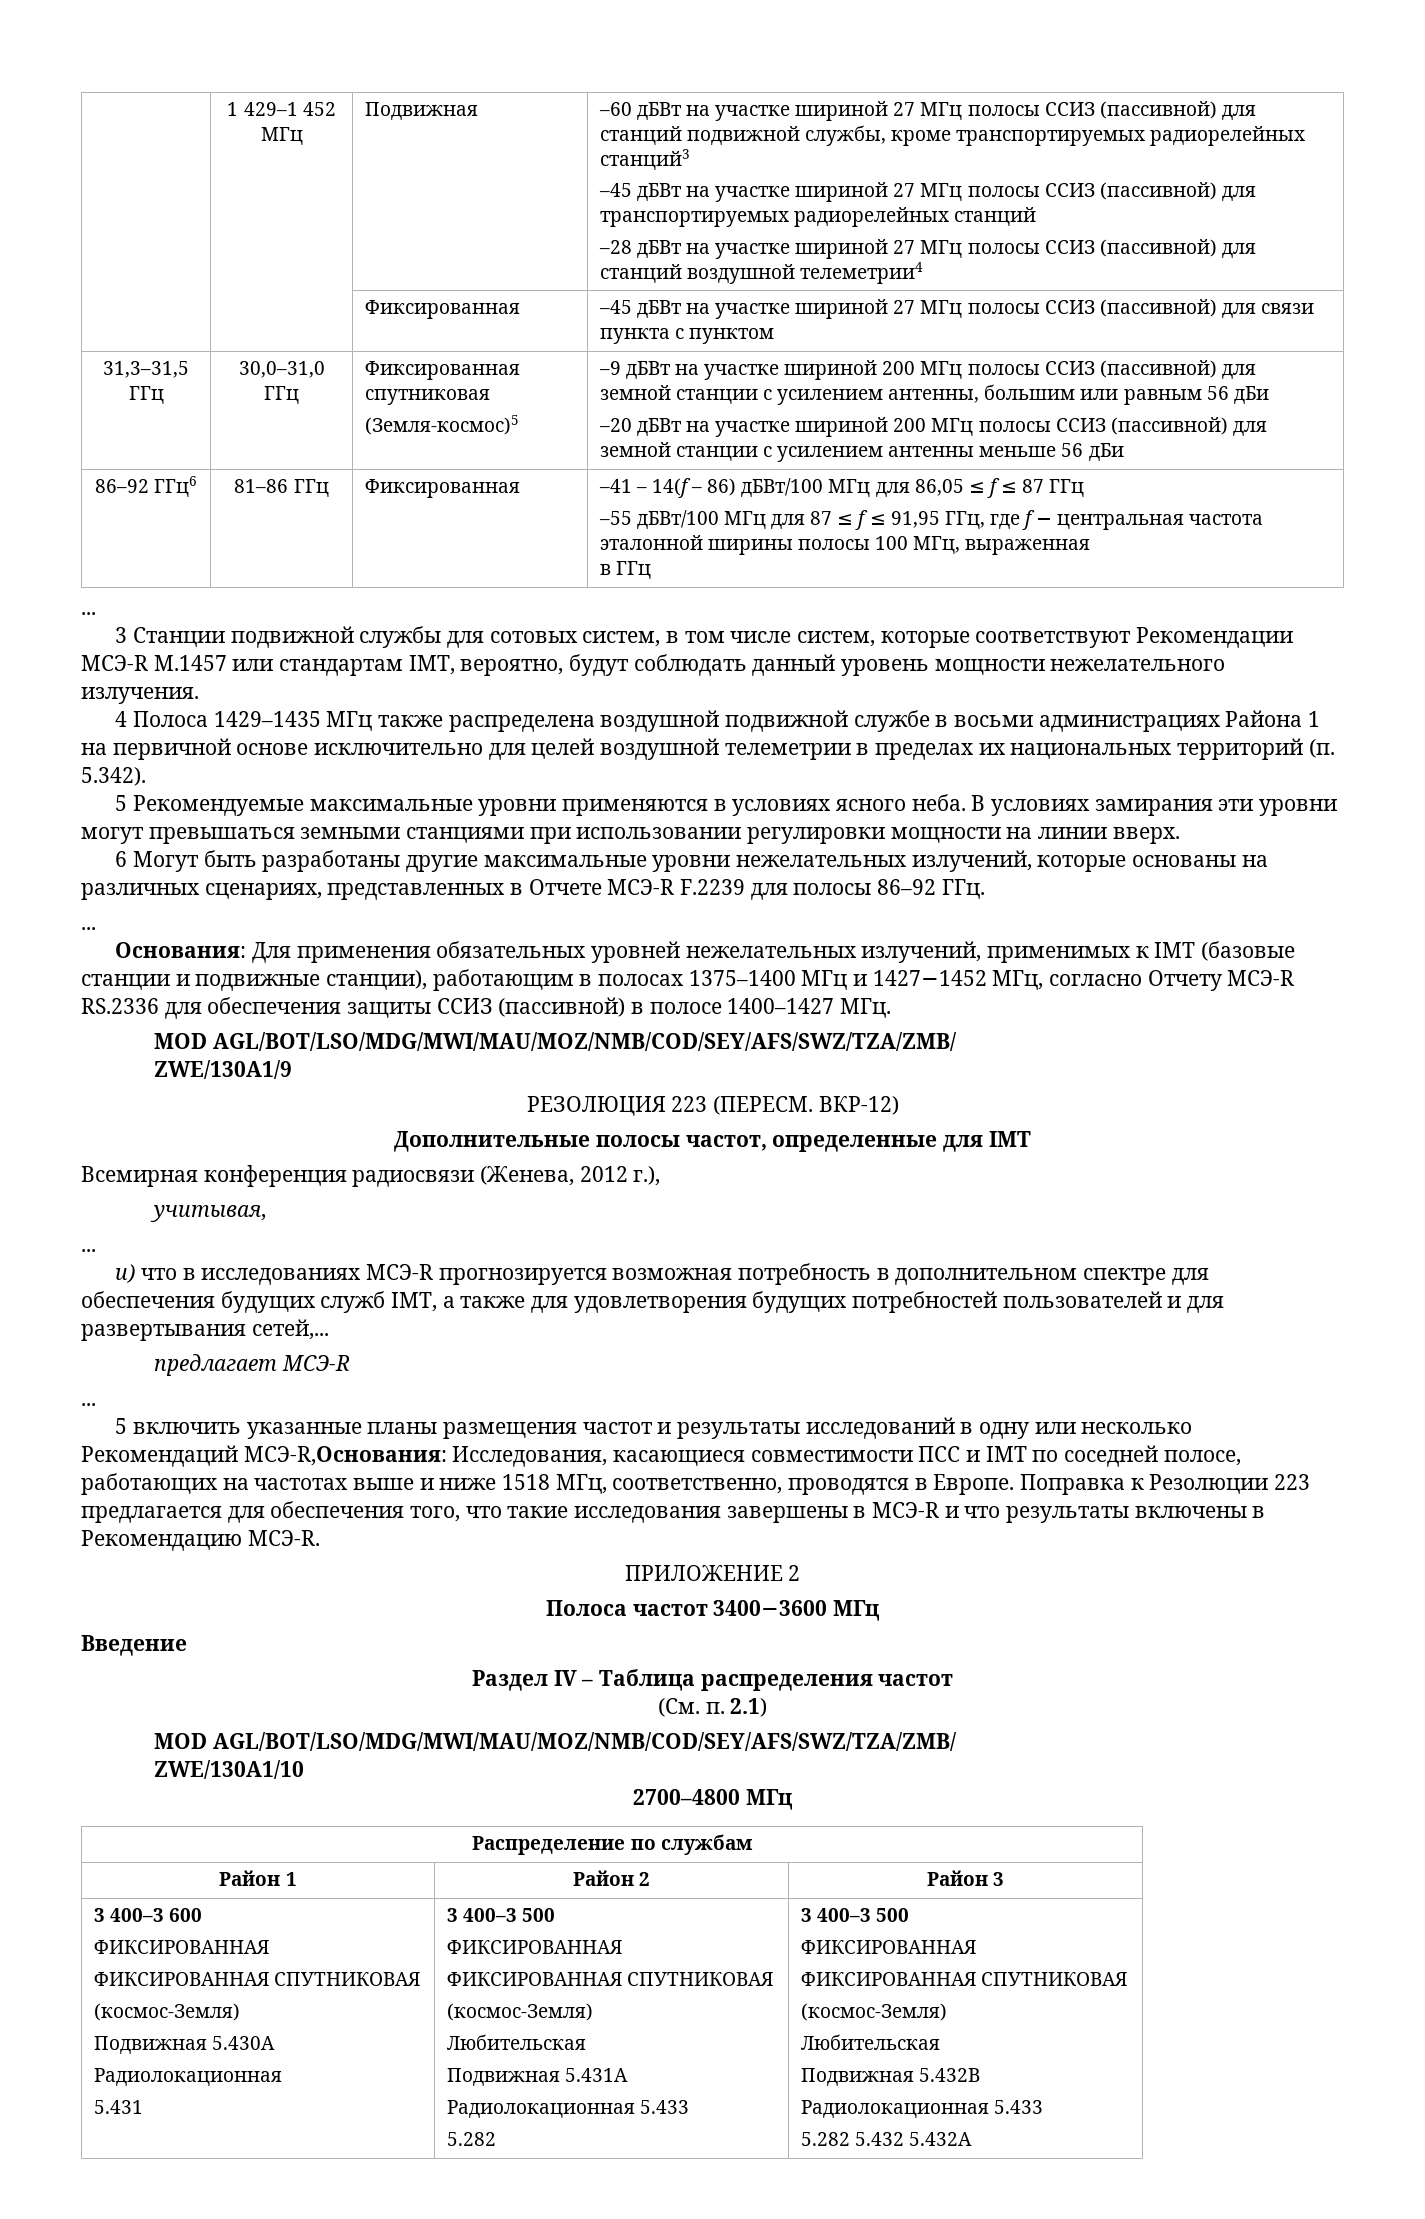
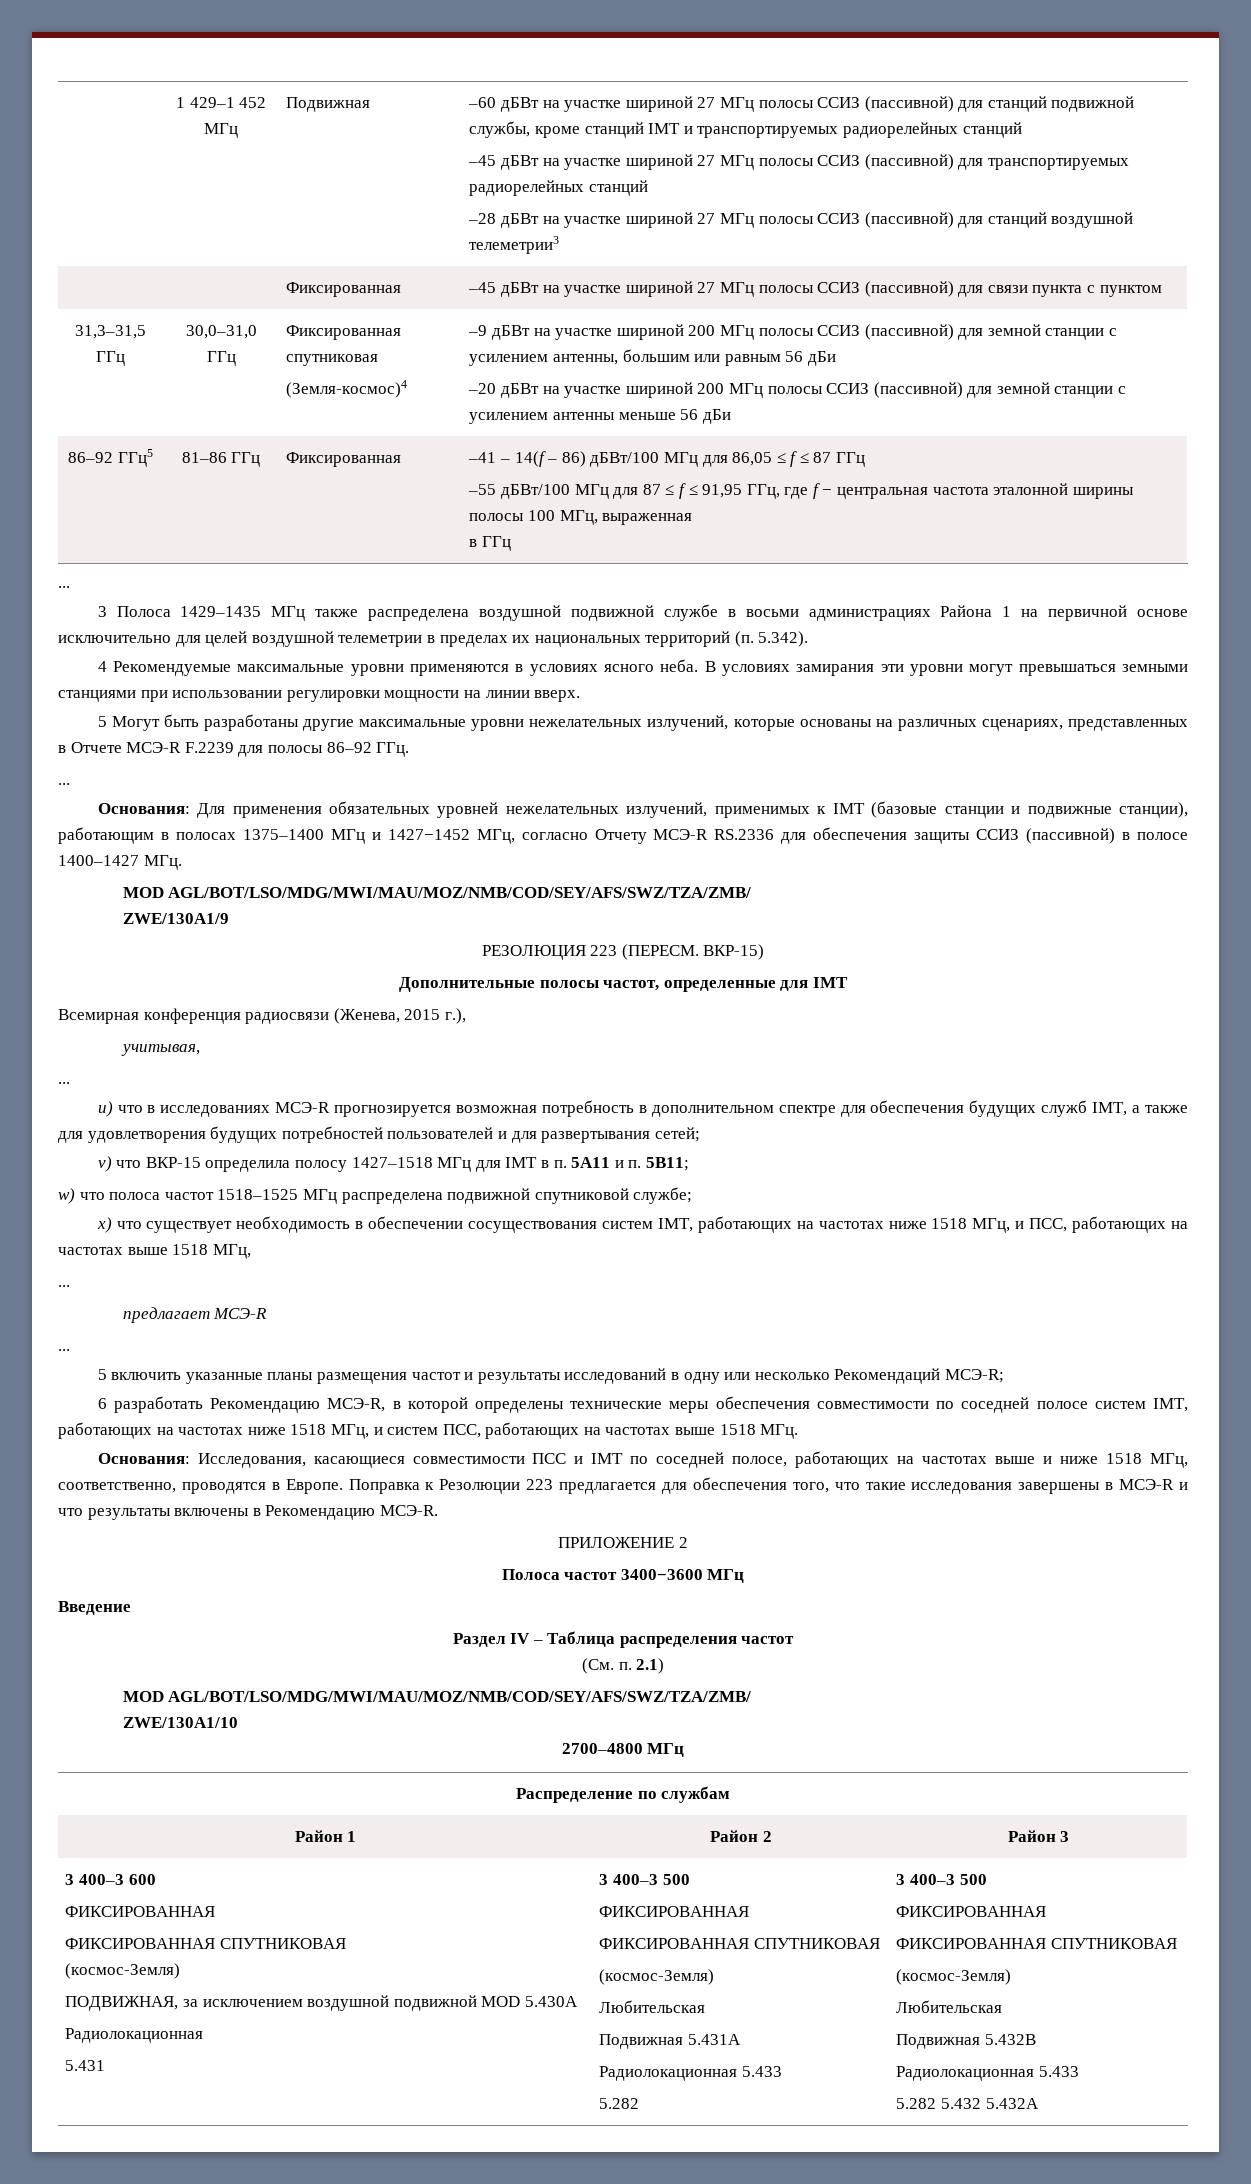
[956,126,1306,146] [599,149,690,170] транспортируемых радиорелейных станций3 -> [584,122,1022,138] станций IMT и транспортируемых радиорелейных станций
[799,262,923,284] телеметрии4 -> [469,236,560,254] телеметрии3
[364,415,519,435] (Земля-космос)5 -> [286,380,408,398] (Земля-космос)4
[154,476,198,497] ГГц6 -> [117,449,153,467] ГГц5
[132,626,1293,648] [81,654,1226,676] [81,687,199,704] [115,711,128,727] Станции подвижной службы для сотовых систем, в том числе систем, которые соответствуют Рекомендации МСЭ-R М.1457 или стандартам IMT, вероятно, будут соблюдать данный уровень мощности нежелательного излучения. // 4 -> (107, 611) none
[115,795,128,811] 5 -> [97,661,107,672] 4
[115,851,128,867] 6 -> [97,716,107,727] 5
[818,1096,899,1115] ВКР-12) -> [703,944,765,960] ВКР-15)
[579,1166,628,1182] 2012 -> [404,1009,441,1020] 2015
[251,1319,329,1340] сетей,... -> [654,1127,700,1142] [97,1156,689,1172] [58,1187,693,1204] [96,1216,1188,1233] [58,1244,251,1259] [58,1285,70,1287] сетей; // v) что ВКР-15 определила полосу 1427–1518 МГц для IMT в п. 5A11 и п. 5B11; // w) что полоса частот 1518–1525 МГц распределена подвижной спутниковой службе; // x) что существует необходимость в обеспечении сосуществования систем IMT, работающих на частотах ниже 1518 МГц, и ПСС, работающих на частотах выше 1518 МГц, // ...
[243,1446,447,1466] МСЭ-R,Основания: -> [944,1369,1004,1383] [97,1396,1188,1413] [58,1422,799,1439] [97,1453,190,1464] МСЭ-R; // 6 разработать Рекомендацию МСЭ-R, в которой определены технические меры обеспечения совместимости по соседней полосе систем IMT, работающих на частотах ниже 1518 МГц, и систем ПСС, работающих на частотах выше 1518 МГц. // Основания:
[93,2036,207,2054] Подвижная -> [65,1995,521,2011] ПОДВИЖНАЯ, за исключением воздушной подвижной MOD

